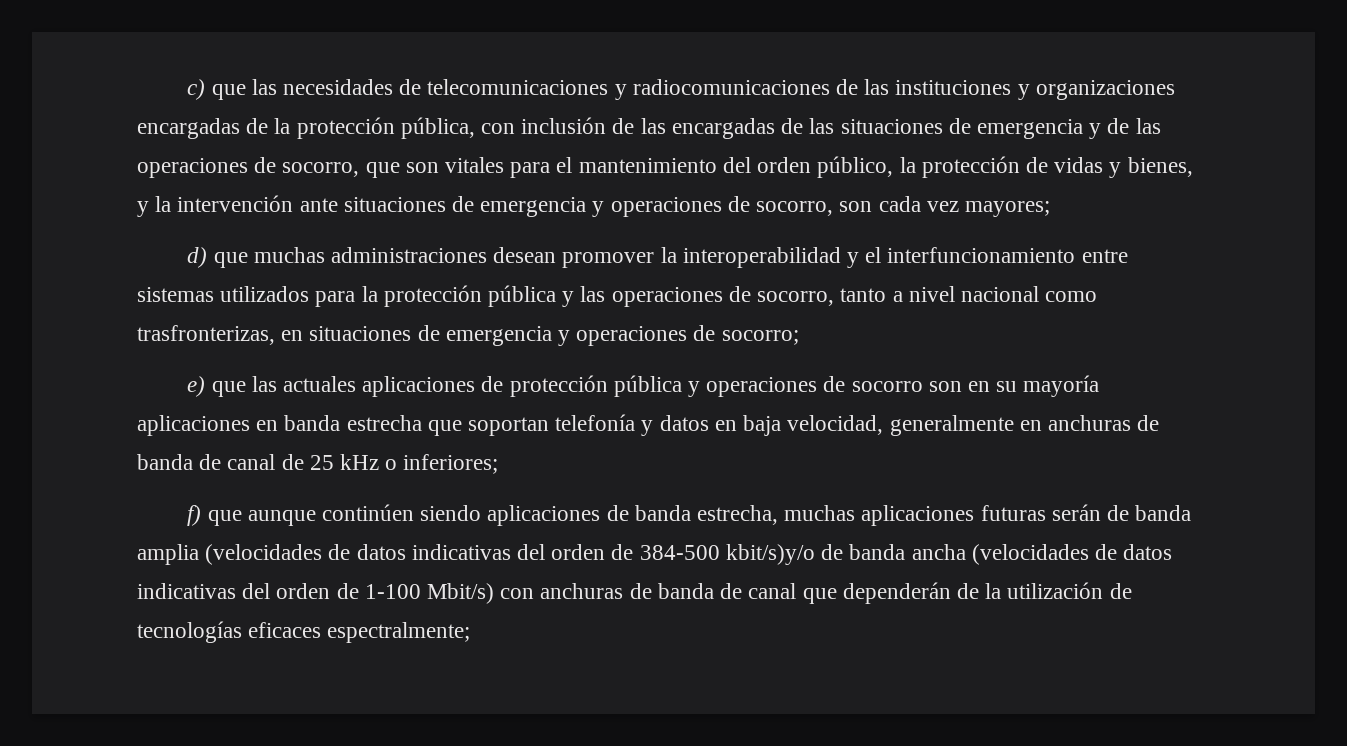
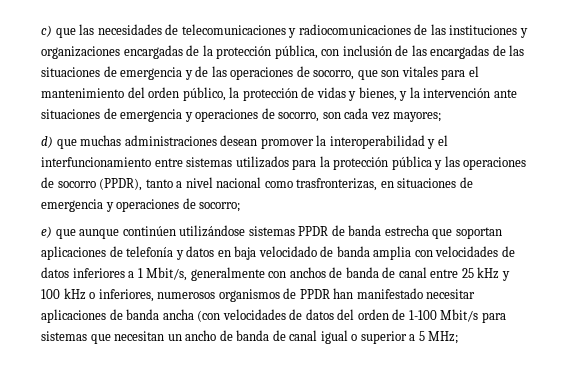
[757,291,835,306] socorro, -> [57,178,143,191] socorro (PPDR),
[251,375,1100,397] [137,415,279,436] las actuales aplicaciones de protección pública y operaciones de socorro son en su mayoría aplicaciones en -> [79,225,345,239] aunque continúen utilizándose sistemas PPDR de
(550, 426) none -> [41,246,123,260] aplicaciones de
[787,415,1160,436] [137,454,304,470] velocidad, generalmente en anchuras de banda de canal de -> [258,246,515,260] [41,267,459,281] velocidado de banda amplia con velocidades de datos inferiores a 1 Mbit/s, generalmente con anchos de banda de canal entre
[385,454,499,474] [187,504,1192,526] [137,544,1173,565] [137,582,1132,604] [137,621,471,643] o inferiores; // f) que aunque continúen siendo aplicaciones de banda estrecha, muchas aplicaciones futuras serán de banda amplia (velocidades de datos indicativas del orden de 384-500 kbit/s)y/o de banda ancha (velocidades de datos indicativas del orden de 1-100 Mbit/s) con anchuras de banda de canal que dependerán de la utilización de tecnologías eficaces espectralmente; -> [501,271,510,281] [41,288,476,302] [41,309,506,323] [41,330,459,344] y 100 kHz o inferiores, numerosos organismos de PPDR han manifestado necesitar aplicaciones de banda ancha (con velocidades de datos del orden de 1-100 Mbit/s para sistemas que necesitan un ancho de banda de canal igual o superior a 5 MHz;

